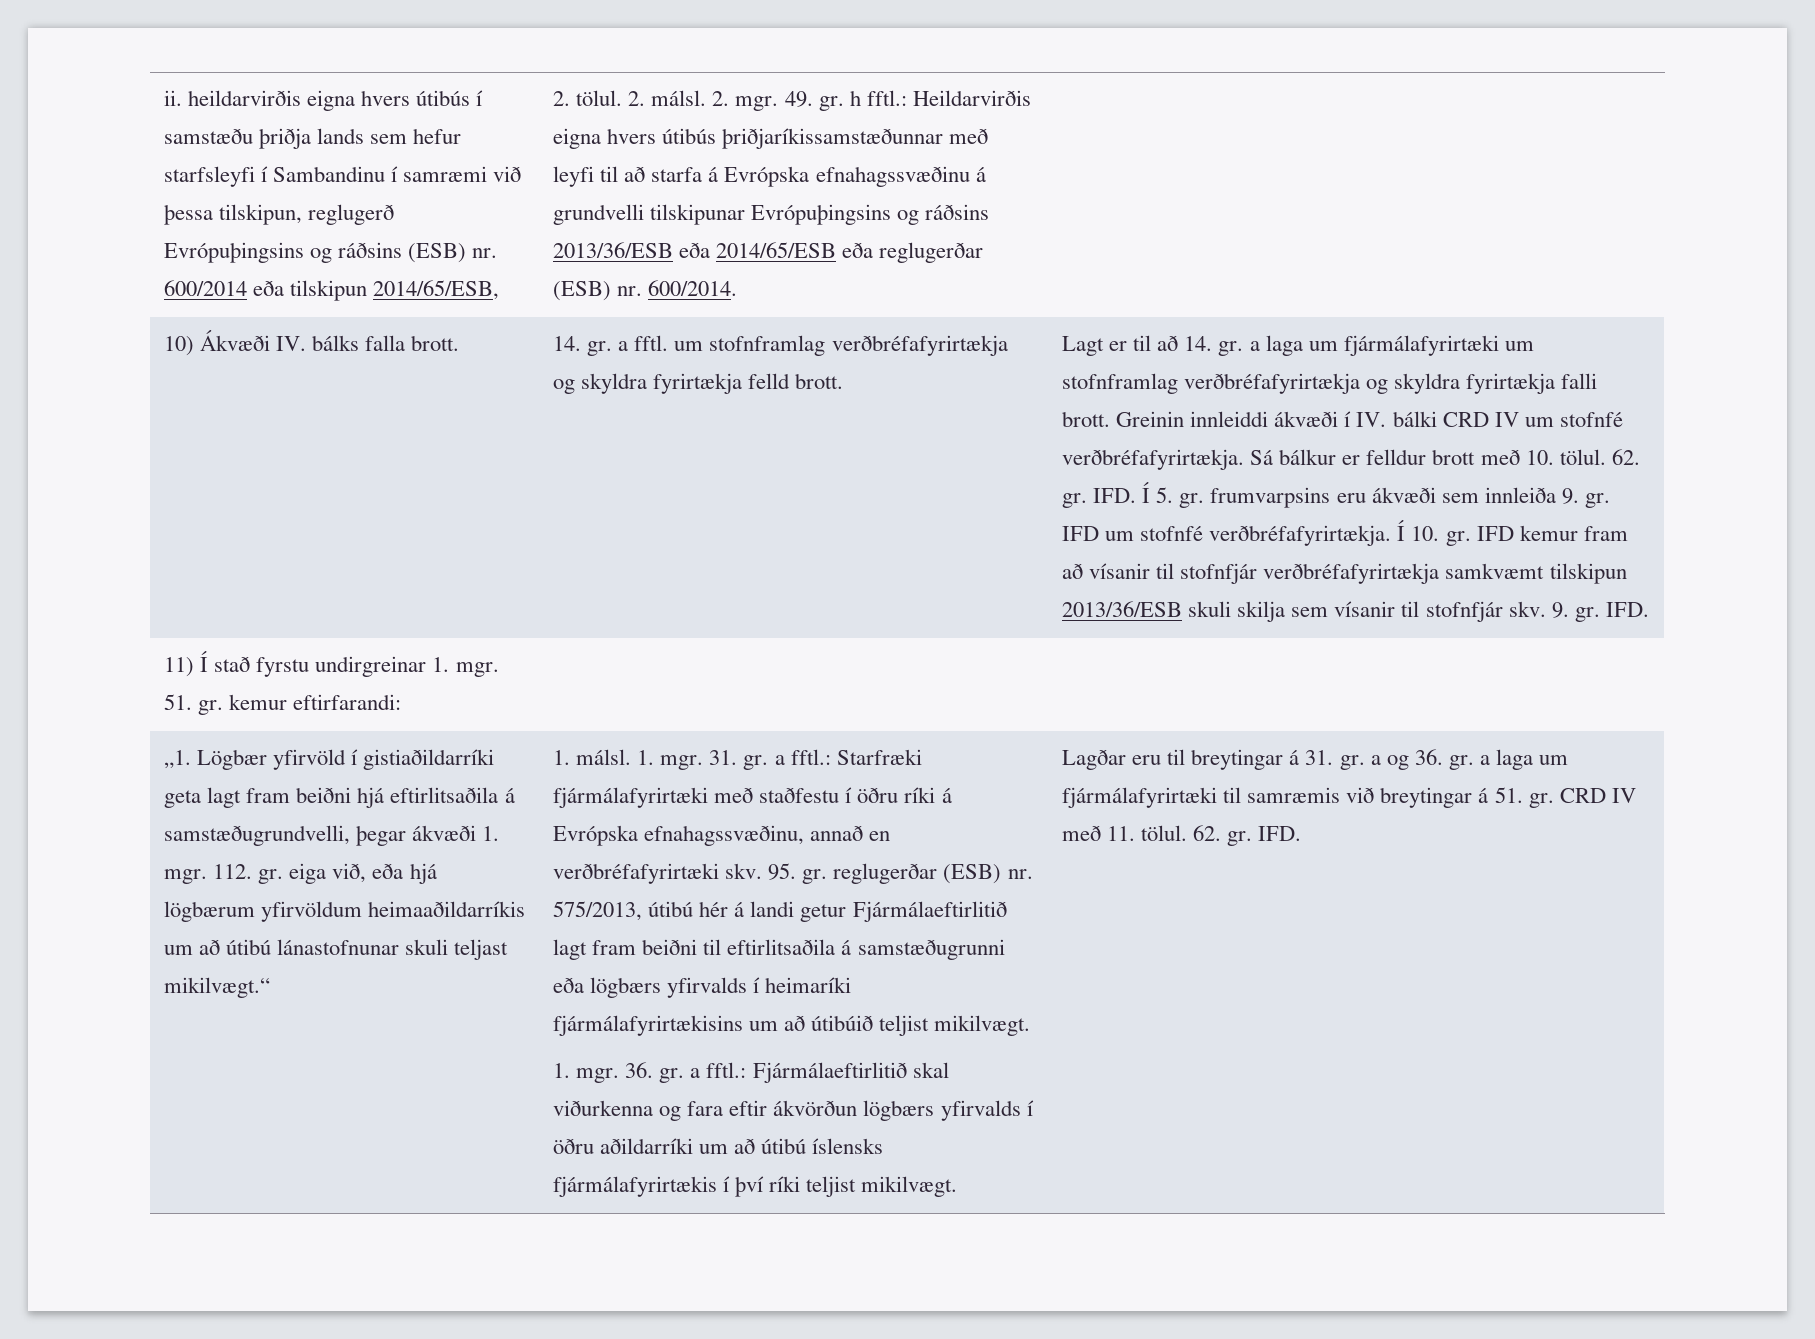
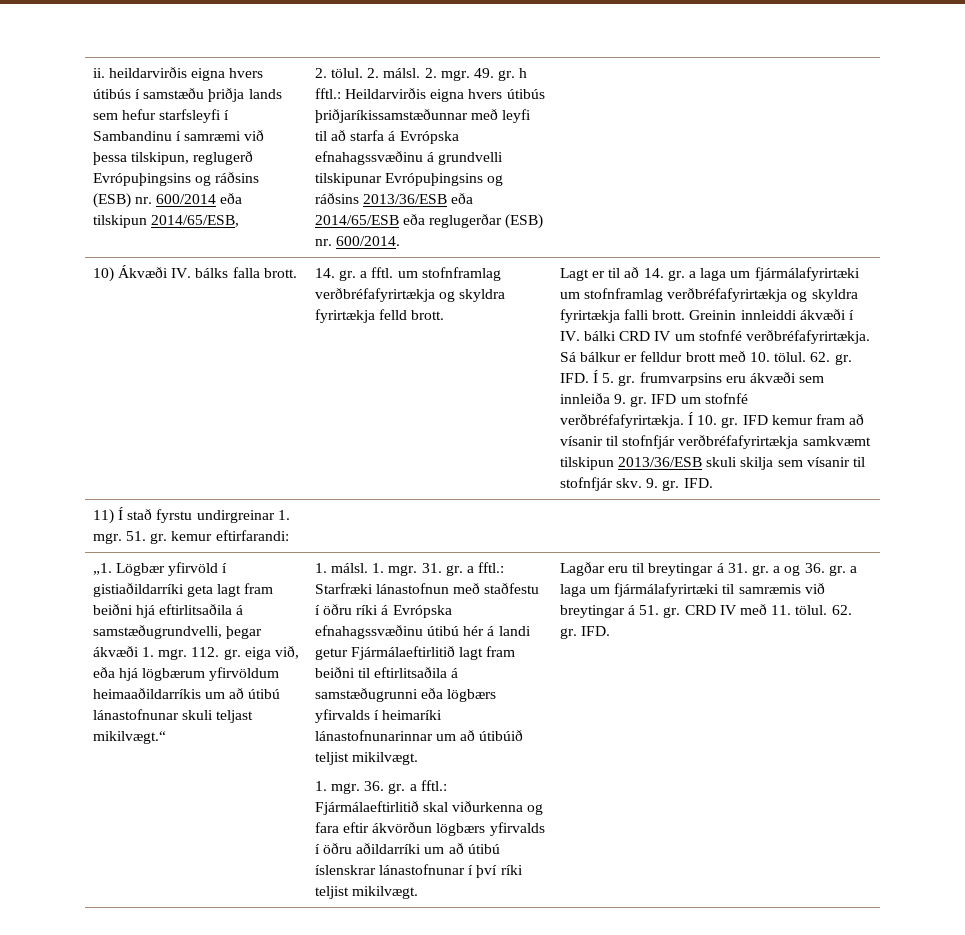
[553,787,709,808] fjármálafyrirtæki -> [376,583,450,594] lánastofnun
[644,825,891,846] [553,863,1033,884] [553,901,643,921] efnahagssvæðinu, annað en verðbréfafyrirtæki skv. 95. gr. reglugerðar (ESB) nr. 575/2013, -> [314,625,423,639] efnahagssvæðinu
[553,1015,744,1036] fjármálafyrirtækisins -> [314,730,433,741] lánastofnunarinnar
[812,1138,884,1154] [553,1176,718,1197] íslensks fjármálafyrirtækis -> [314,864,466,875] íslenskrar lánastofnunar

